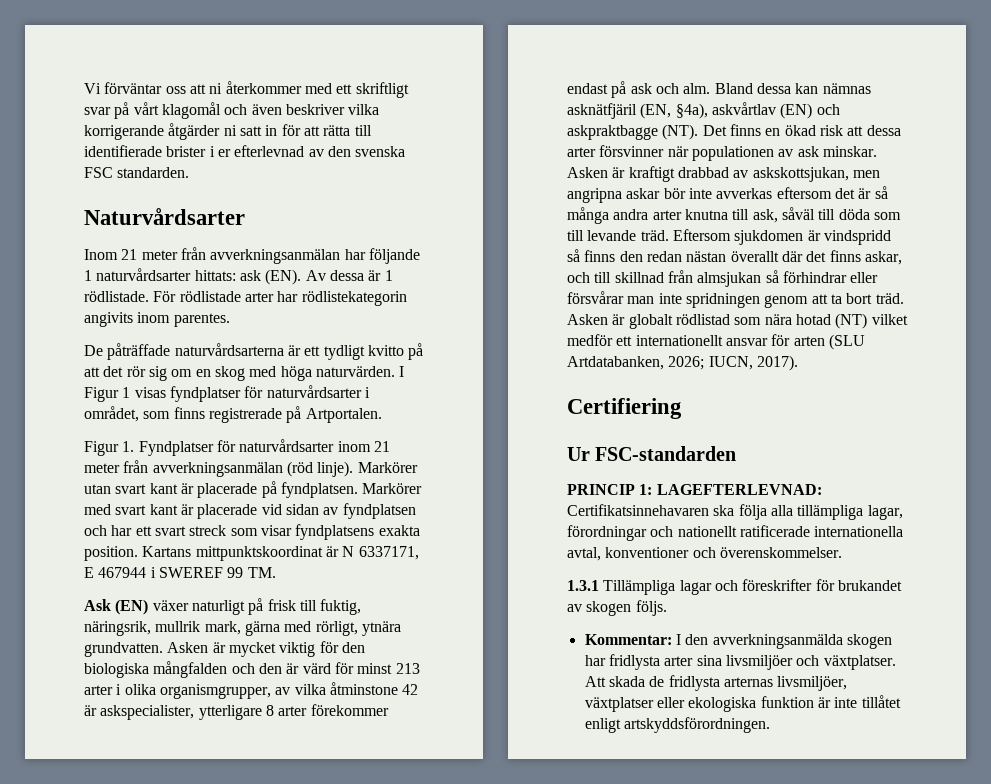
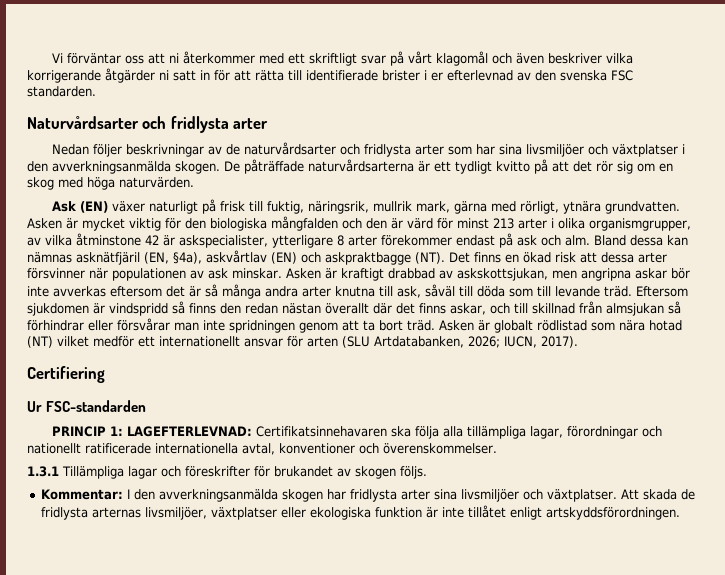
[84,247,420,264] [84,268,393,285] [84,291,407,306] [84,312,230,327] // Inom 21 meter från avverkningsanmälan har följande 1 naturvårdsarter hittats: ask (EN). Av dessa är 1 rödlistade. För rödlistade arter har rödlistekategorin angivits inom parentes. // -> [142,116,269,133] [52,142,686,157] [27,161,220,174] och fridlysta arter // Nedan följer beskrivningar av de naturvårdsarter och fridlysta arter som har sina livsmiljöer och växtplatser i den avverkningsanmälda skogen.
[399,366,405,377] [84,385,370,402] [84,406,382,423] [84,439,390,456] [84,460,418,477] [84,481,423,498] [84,503,416,519] [84,524,420,540] [84,546,419,561] [84,567,276,578] I Figur 1 visas fyndplatser för naturvårdsarter i området, som finns registrerade på Artportalen. // Figur 1. Fyndplatser för naturvårdsarter inom 21 meter från avverkningsanmälan (röd linje). Markörer utan svart kant är placerade på fyndplatsen. Markörer med svart kant är placerade vid sidan av fyndplatsen och har ett svart streck som visar fyndplatsens exakta position. Kartans mittpunktskoordinat är N 6337171, E 467944 i SWEREF 99 TM. -> (194, 182) none

